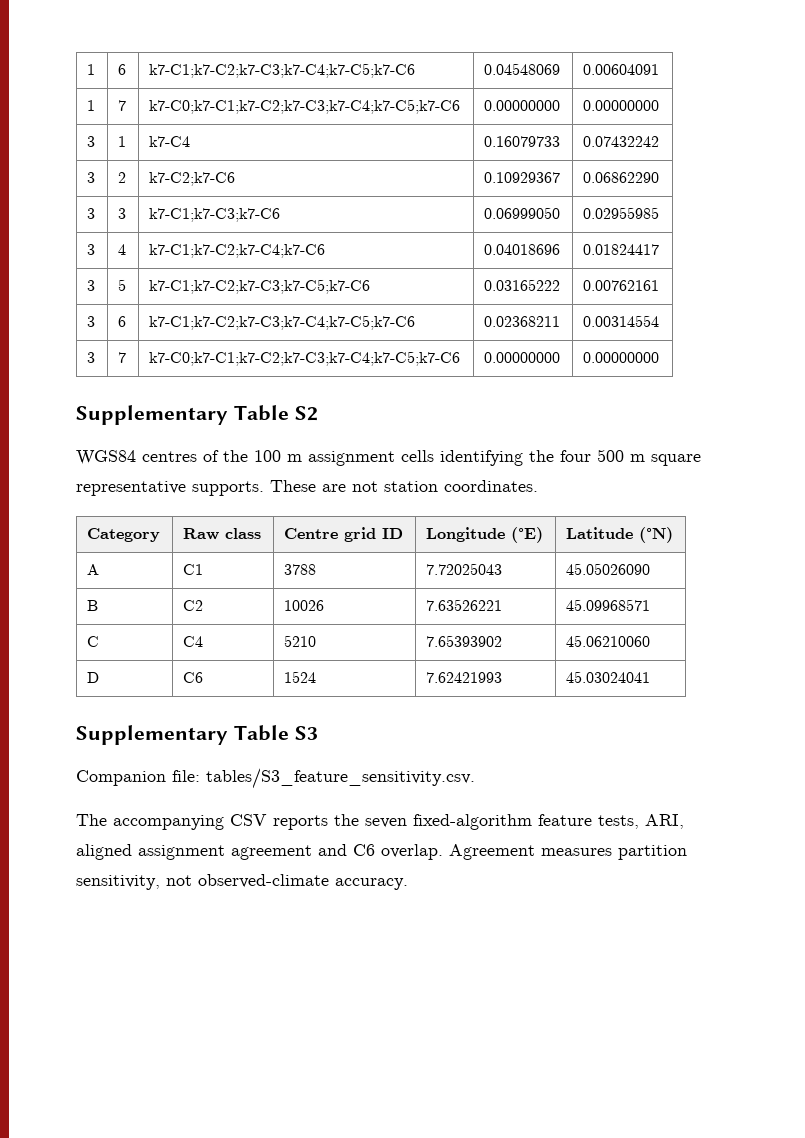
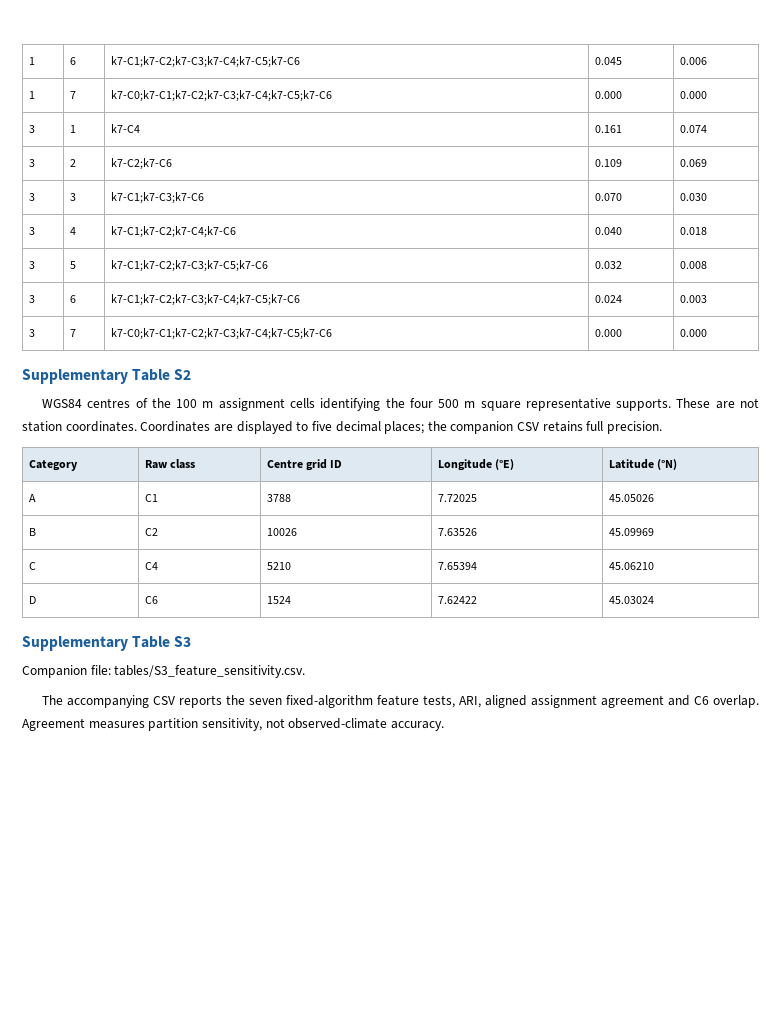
[484,63,561,75] [583,64,660,75] 0.04548069 | 0.00604091 -> [594,57,622,65] [679,57,707,65] 0.045 | 0.006
[484,100,561,111] [583,100,660,111] 0.00000000 | 0.00000000 -> [594,91,622,99] [679,91,707,99] 0.000 | 0.000
[484,136,561,147] [583,136,660,147] 0.16079733 | 0.07432242 -> [594,125,622,133] [679,125,707,133] 0.161 | 0.074
[484,172,561,183] [583,172,660,183] 0.10929367 | 0.06862290 -> [594,159,622,167] [679,159,707,167] 0.109 | 0.069
[484,207,561,219] [583,207,660,219] 0.06999050 | 0.02955985 -> [594,193,622,201] [679,193,707,201] 0.070 | 0.030
[484,244,561,255] [583,244,660,255] 0.04018696 | 0.01824417 -> [594,227,622,235] [679,227,707,235] 0.040 | 0.018
[484,279,561,291] [583,280,660,291] 0.03165222 | 0.00762161 -> [594,261,622,269] [679,261,707,269] 0.032 | 0.008
[484,316,561,327] [583,315,660,327] 0.02368211 | 0.00314554 -> [594,295,622,303] [679,295,707,303] 0.024 | 0.003
[484,352,561,363] [583,352,660,363] 0.00000000 | 0.00000000 -> [594,329,622,337] [679,329,707,337] 0.000 | 0.000
(538, 486) none -> [140,421,663,434] Coordinates are displayed to five decimal places; the companion CSV retains full precision.
[426,563,503,575] [566,563,651,575] 7.72025043 | 45.05026090 -> [437,494,477,502] [608,494,654,502] 7.72025 | 45.05026
[426,599,503,611] [566,599,651,611] 7.63526221 | 45.09968571 -> [437,528,477,536] [608,528,654,536] 7.63526 | 45.09969
[426,635,503,647] [566,635,651,647] 7.65393902 | 45.06210060 -> [437,562,477,570] [608,562,654,570] 7.65394 | 45.06210
[426,672,503,683] [566,671,651,683] 7.62421993 | 45.03024041 -> [437,596,477,604] [608,596,654,604] 7.62422 | 45.03024

